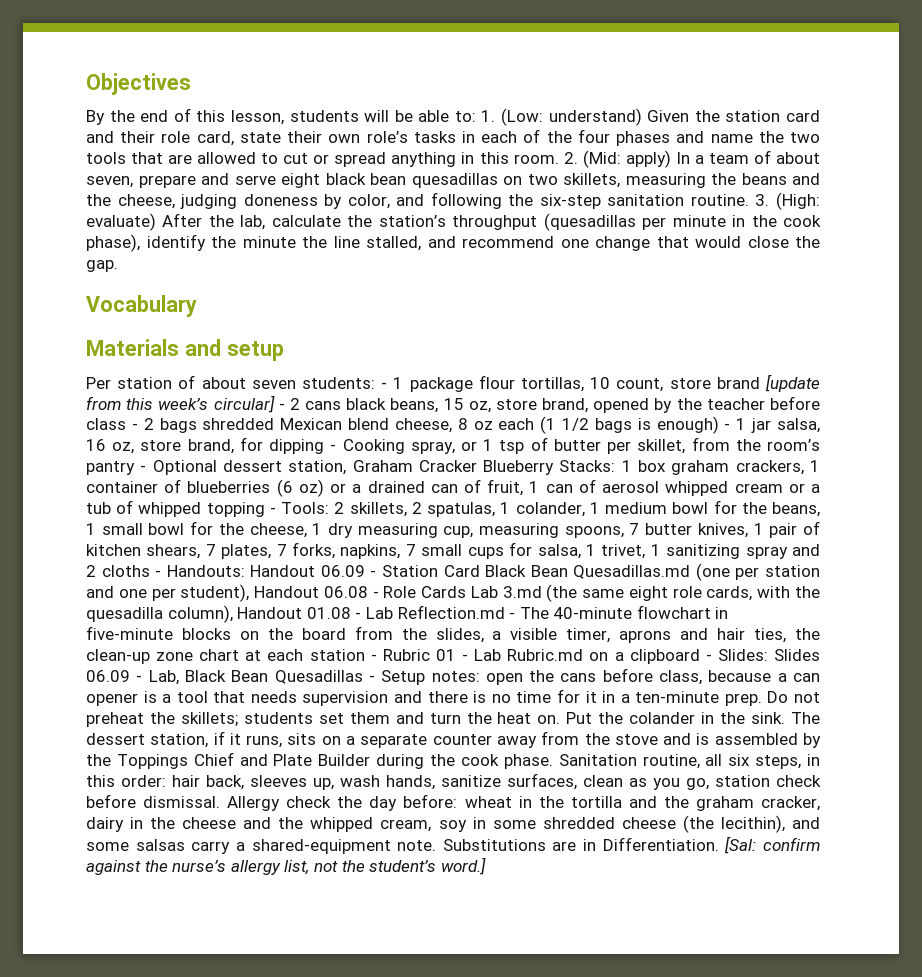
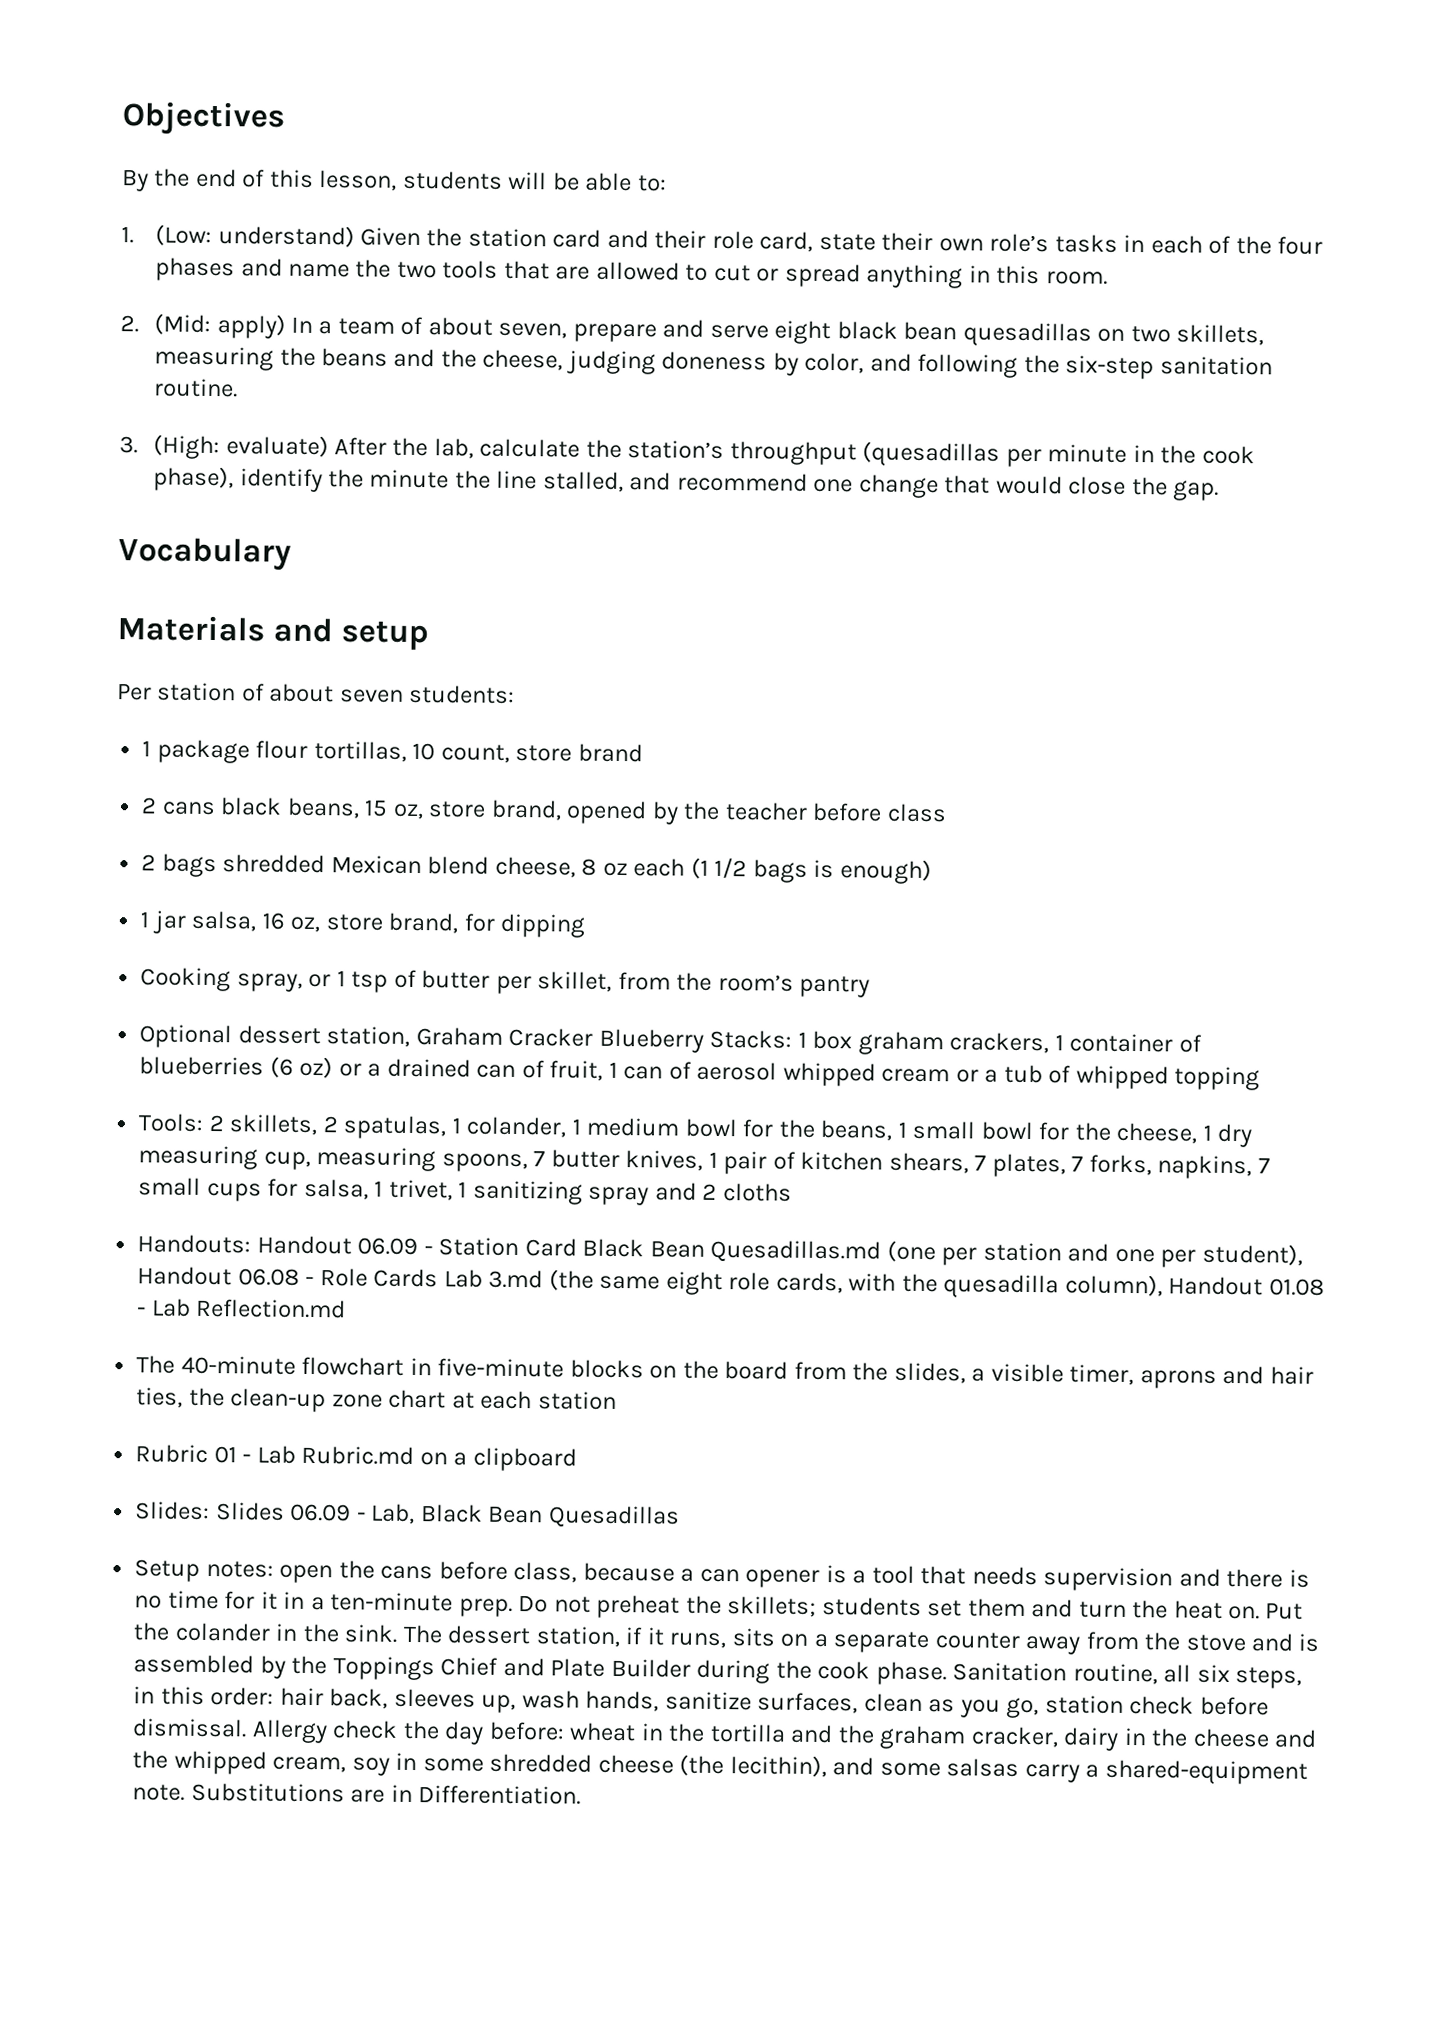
(476, 116) none -> (667, 183) //
(559, 159) none -> (1108, 278) //
(749, 200) none -> (239, 388) //
[381,382,388,389] - -> (516, 694) //
[765,374,821,392] [86,395,285,413] [update from this week’s circular] - -> (643, 753) //
[131,423,138,430] - -> (947, 813) //
[724,423,731,430] - -> (932, 872) //
[330,444,337,451] - -> (586, 925) //
[140,465,147,472] - -> (871, 986) //
[269,507,276,514] - -> (1261, 1078) //
[155,570,162,577] - -> (792, 1192) //
[509,612,516,619] - -> (347, 1308) //
[370,654,377,661] - -> (617, 1400) //
[705,654,712,661] - -> (577, 1459) //
[368,675,375,682] - -> (680, 1517) //
[724,836,820,854] [86,857,486,875] [Sal: confirm against the nurse’s allergy list, not the student’s word.] -> (582, 1795) none

